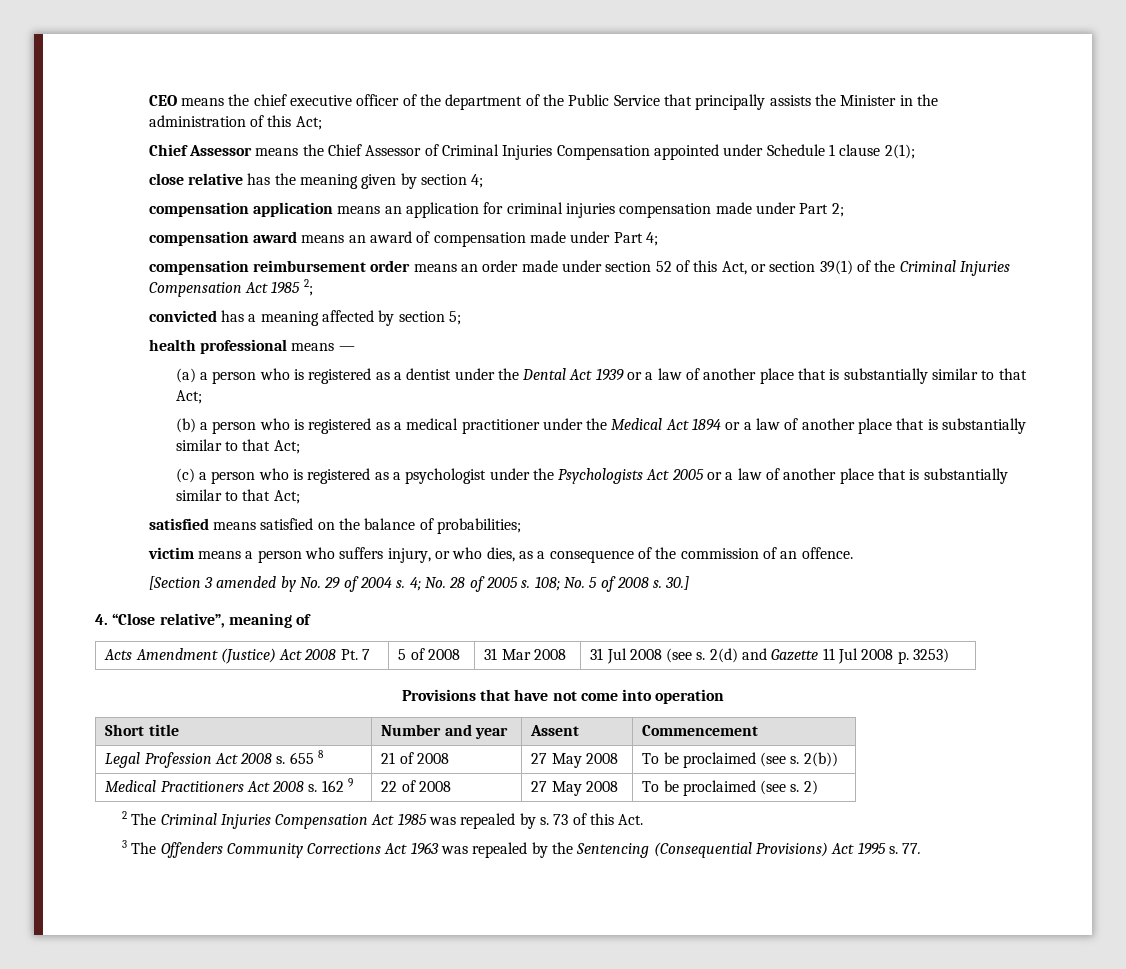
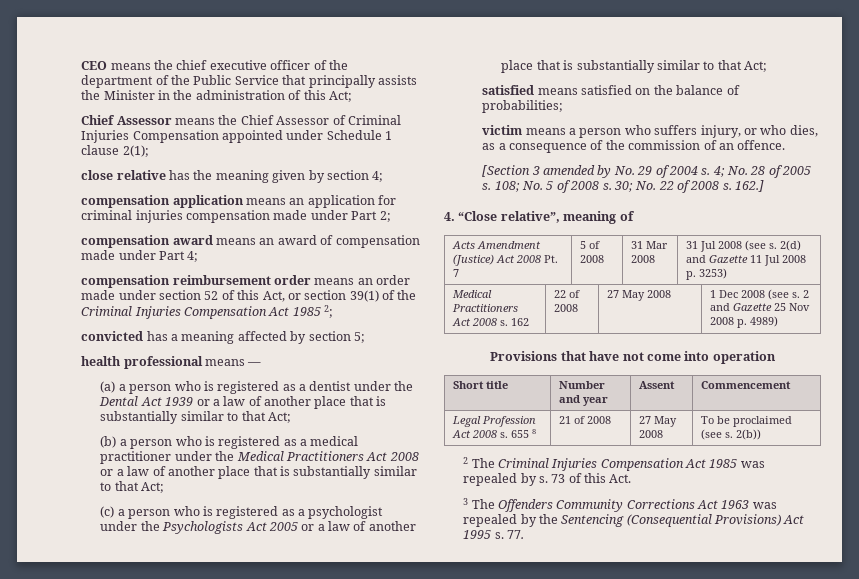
[665,418,722,431] Act 1894 -> [285,451,419,461] Practitioners Act 2008
[665,576,690,590] 30.] -> [613,180,765,193] 30; No. 22 of 2008 s. 162.]
(950, 655) none -> [451,290,492,298] [451,304,518,312] [451,318,529,326] [553,290,580,298] [553,304,578,312] [606,290,671,301] [709,289,809,300] [709,303,810,311] [709,316,778,328] // Medical Practitioners Act 2008 s. 162 | 22 of 2008 | 27 May 2008 | 1 Dec 2008 (see s. 2 and Gazette 25 Nov 2008 p. 4989)
[105,778,354,792] [381,780,451,792] [531,781,618,796] [642,780,818,796] // Medical Practitioners Act 2008 s. 162 9 | 22 of 2008 | 27 May 2008 | To be proclaimed (see s. 2) -> (761, 434) none

